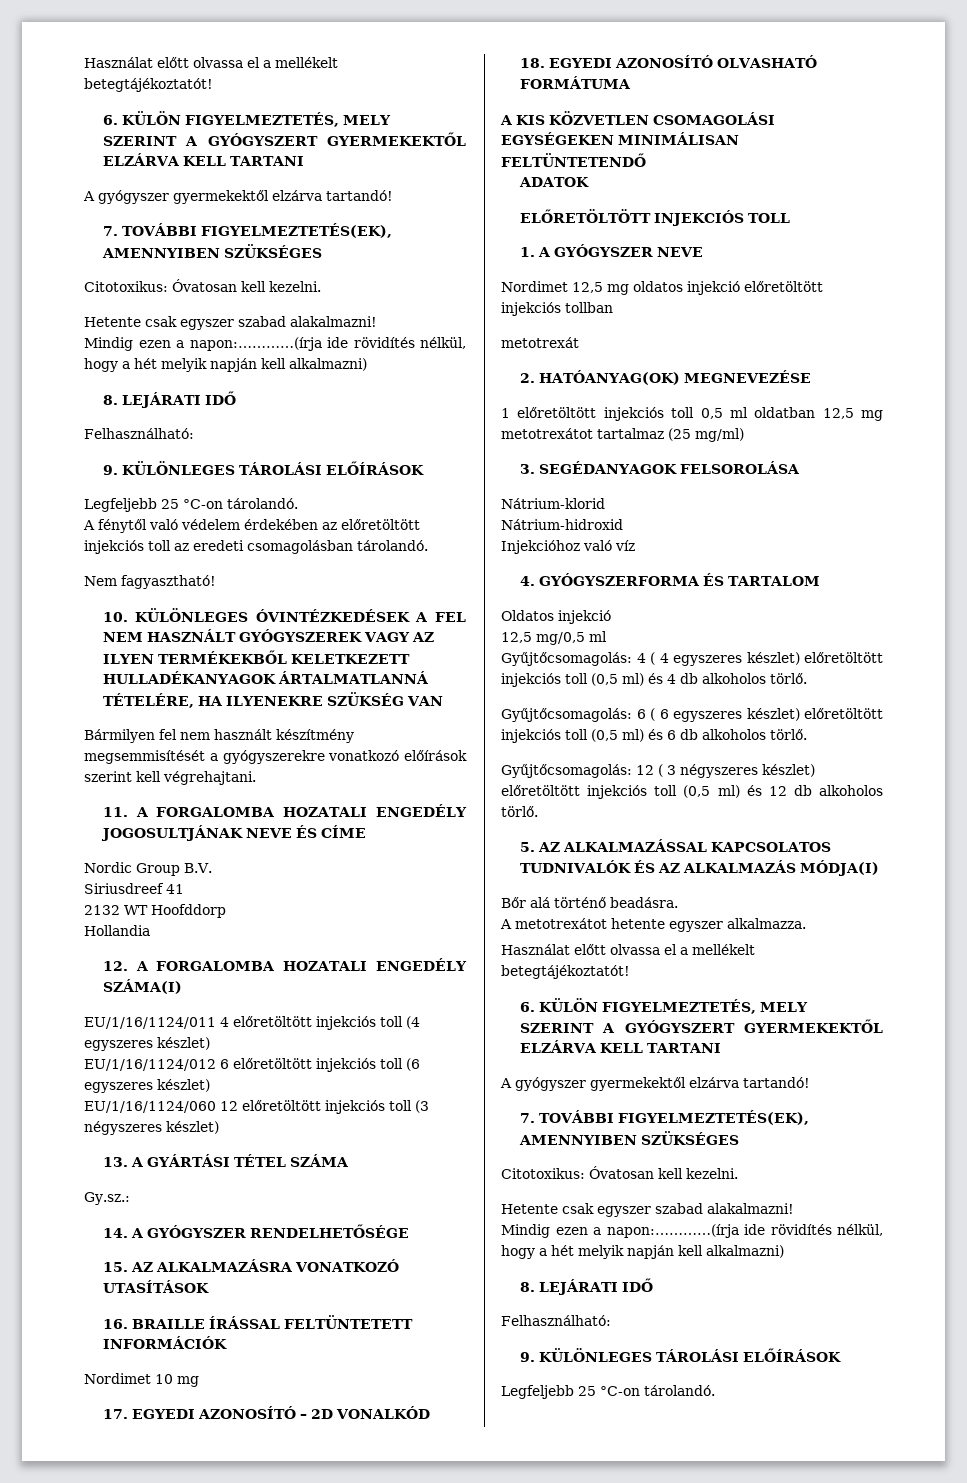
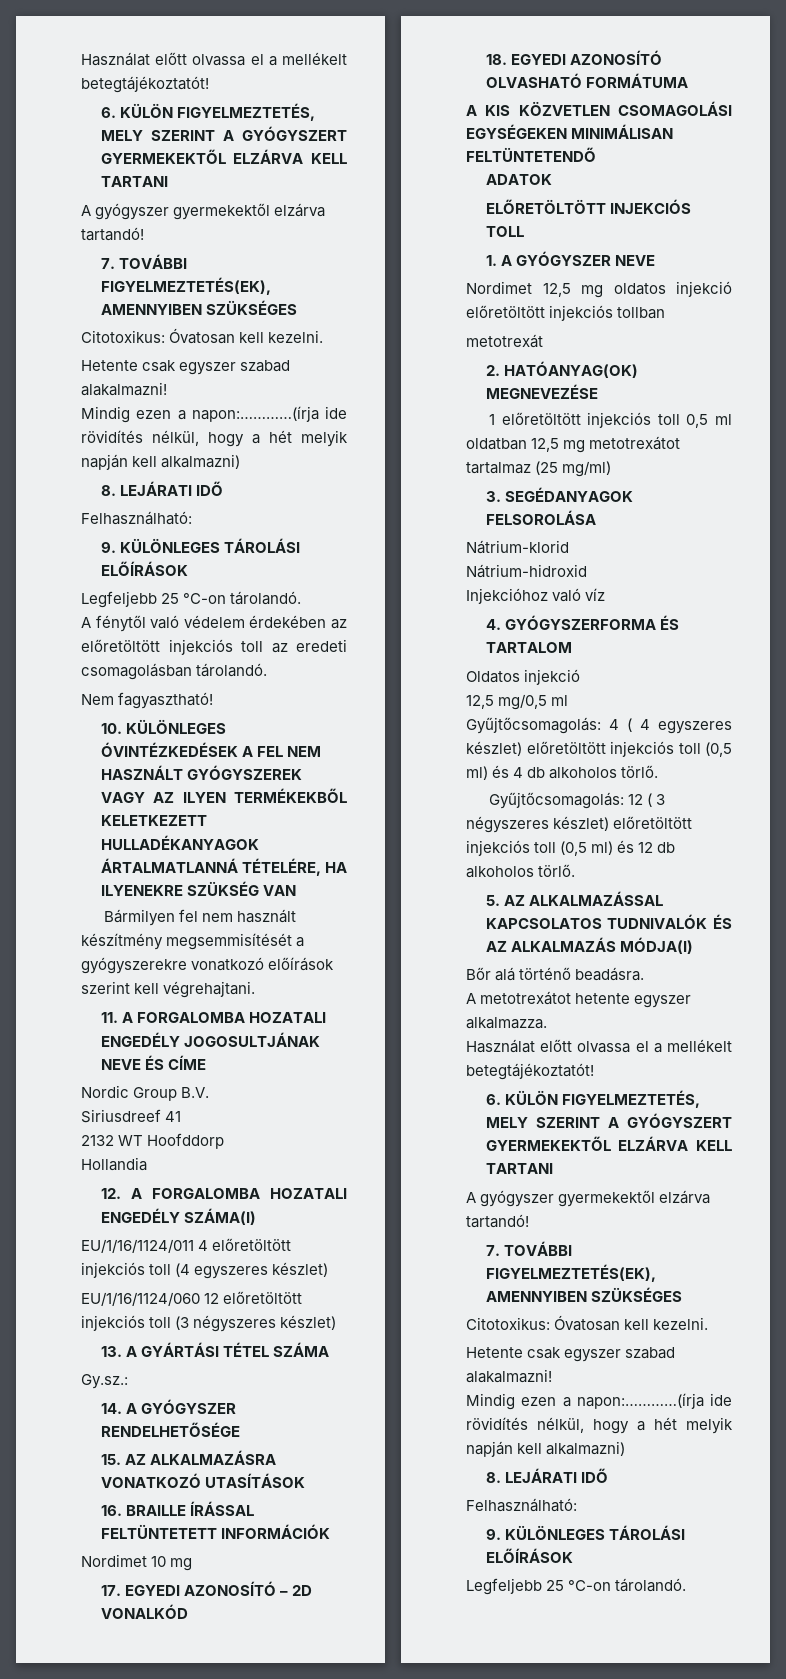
[84,1058,420,1072] [84,1079,210,1093] // EU/1/16/1124/012 6 előretöltött injekciós toll (6 egyszeres készlet) -> (329, 1269) none
[501,708,883,722] [501,729,807,743] // Gyűjtőcsomagolás: 6 ( 6 egyszeres készlet) előretöltött injekciós toll (0,5 ml) és 6 db alkoholos törlő. -> (659, 771) none

